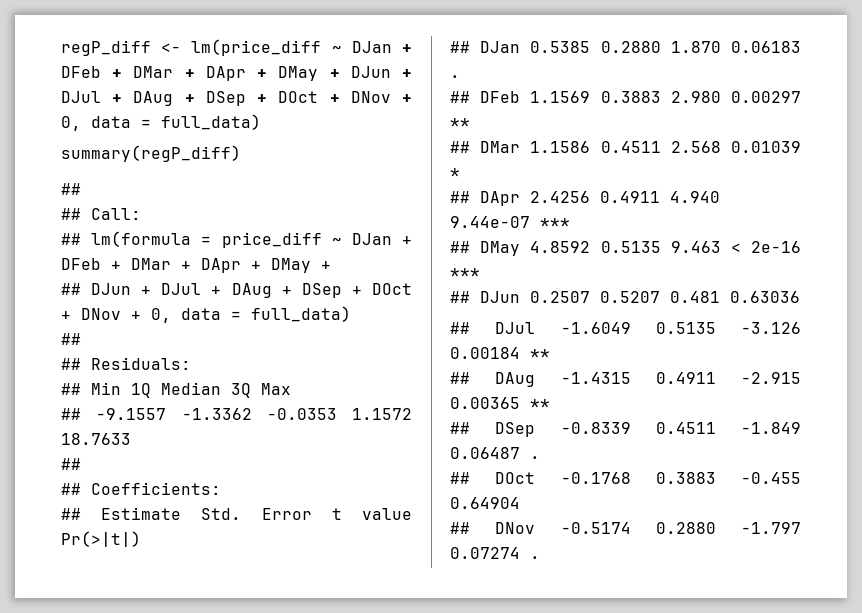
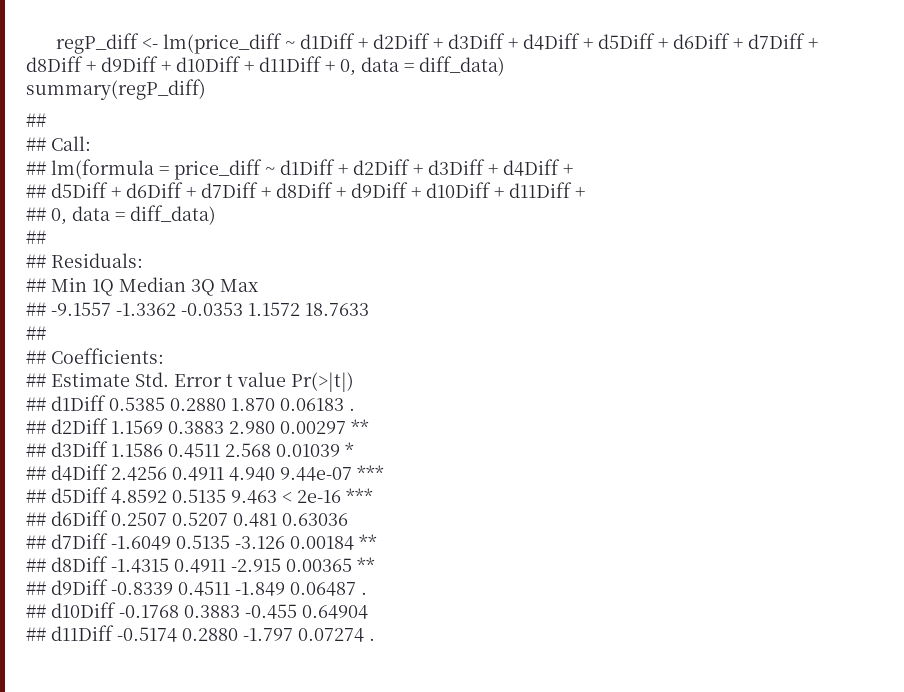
[351,41,412,53] [61,66,413,81] [61,91,413,106] [61,114,261,131] DJan + DFeb + DMar + DApr + DMay + DJun + DJul + DAug + DSep + DOct + DNov + 0, data = full_data) -> [300,33,819,50] [26,56,505,76] d1Diff + d2Diff + d3Diff + d4Diff + d5Diff + d6Diff + d7Diff + d8Diff + d9Diff + d10Diff + d11Diff + 0, data = diff_data)
[351,233,413,245] [61,258,331,273] [61,283,412,298] [61,306,351,323] DJan + DFeb + DMar + DApr + DMay + // ## DJun + DJul + DAug + DSep + DOct + DNov + 0, data = full_data) -> [280,159,573,176] [26,182,585,198] [26,205,216,225] d1Diff + d2Diff + d3Diff + d4Diff + // ## d5Diff + d6Diff + d7Diff + d8Diff + d9Diff + d10Diff + d11Diff + // ## 0, data = diff_data)
[480,41,521,53] DJan -> [51,395,106,411] d1Diff
[480,91,521,103] DFeb -> [51,418,108,434] d2Diff
[480,141,521,153] DMar -> [51,441,108,457] d3Diff
[480,191,520,206] DApr -> [51,464,108,481] d4Diff
[480,241,521,256] DMay -> [51,487,108,503] d5Diff
[480,291,520,303] DJun -> [51,510,108,526] d6Diff
[495,322,536,334] DJul -> [51,533,108,549] d7Diff
[495,372,536,387] DAug -> [51,556,108,572] d8Diff
[495,422,536,437] DSep -> [51,579,108,595] d9Diff
[495,472,536,484] DOct -> [51,602,116,618] d10Diff
[495,522,536,534] DNov -> [51,625,114,641] d11Diff

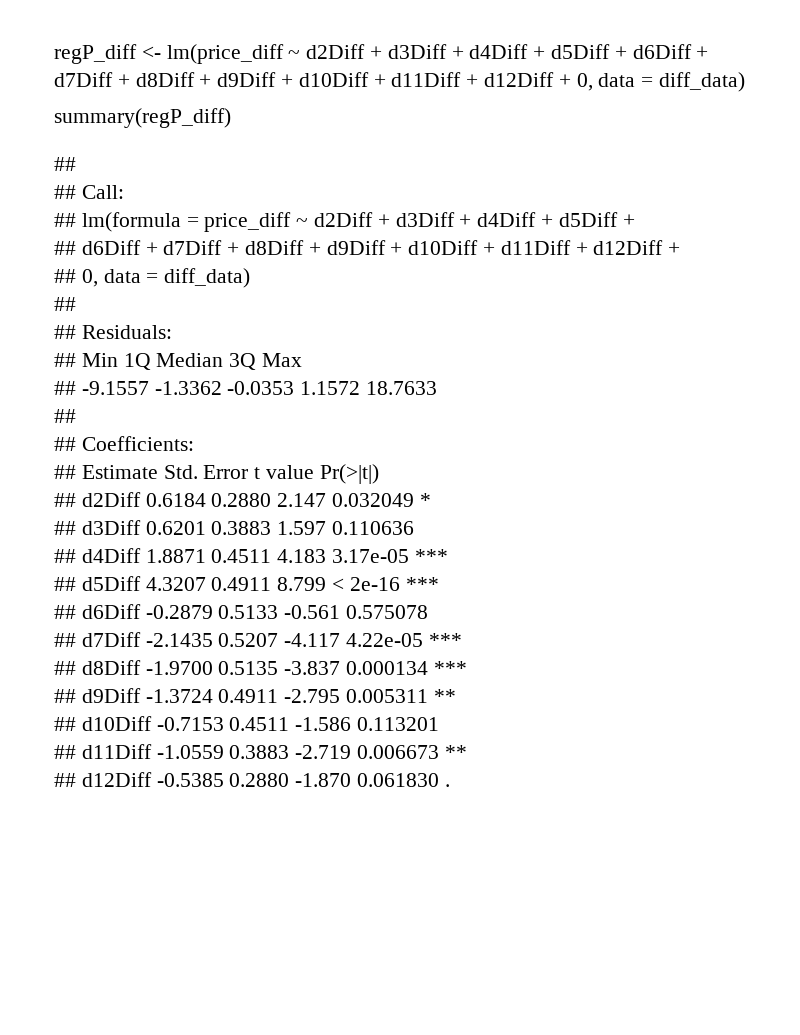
[300,33,369,49] d1Diff + -> (301, 54) none
(335, 66) none -> [484,72,571,87] d12Diff +
[280,159,573,176] [26,182,121,198] d1Diff + d2Diff + d3Diff + d4Diff + // ## d5Diff + -> [314,212,635,227] [54,241,76,255] d2Diff + d3Diff + d4Diff + d5Diff + // ##
(585, 192) none -> [593,240,681,255] d12Diff +
[51,395,355,411] [26,418,369,434] [26,441,354,458] [26,464,352,481] d1Diff 0.5385 0.2880 1.870 0.06183 . // ## d2Diff 1.1569 0.3883 2.980 0.00297 ** // ## d3Diff 1.1586 0.4511 2.568 0.01039 * // ## d4Diff 2.4256 0.4911 4.940 9.44e-07 -> [81,492,431,507] [54,520,415,535] [54,548,410,563] d2Diff 0.6184 0.2880 2.147 0.032049 * // ## d3Diff 0.6201 0.3883 1.597 0.110636 // ## d4Diff 1.8871 0.4511 4.183 3.17e-05
[111,489,277,504] 4.8592 0.5135 9.463 -> [145,577,327,591] 4.3207 0.4911 8.799
[111,512,348,527] [26,533,377,550] [26,556,375,573] [26,579,367,596] [26,602,368,619] [26,625,364,642] 0.2507 0.5207 0.481 0.63036 // ## d7Diff -1.6049 0.5135 -3.126 0.00184 ** // ## d8Diff -1.4315 0.4911 -2.915 0.00365 ** // ## d9Diff -0.8339 0.4511 -1.849 0.06487 . // ## d10Diff -0.1768 0.3883 -0.455 0.64904 // ## d11Diff -0.5174 0.2880 -1.797 0.07274 -> [145,605,429,619] [54,632,462,647] [54,660,467,675] [54,688,456,703] [54,716,440,731] [54,744,467,759] [54,772,440,787] -0.2879 0.5133 -0.561 0.575078 // ## d7Diff -2.1435 0.5207 -4.117 4.22e-05 *** // ## d8Diff -1.9700 0.5135 -3.837 0.000134 *** // ## d9Diff -1.3724 0.4911 -2.795 0.005311 ** // ## d10Diff -0.7153 0.4511 -1.586 0.113201 // ## d11Diff -1.0559 0.3883 -2.719 0.006673 ** // ## d12Diff -0.5385 0.2880 -1.870 0.061830

